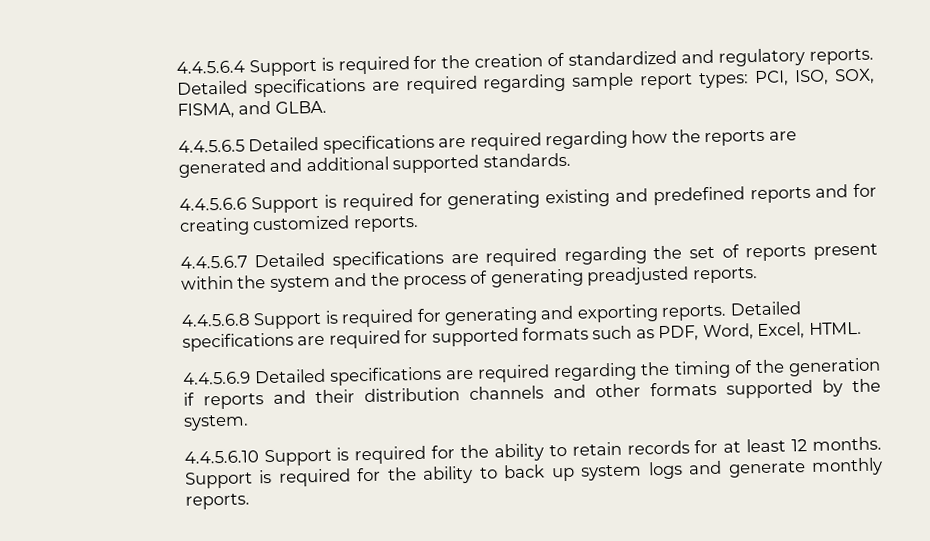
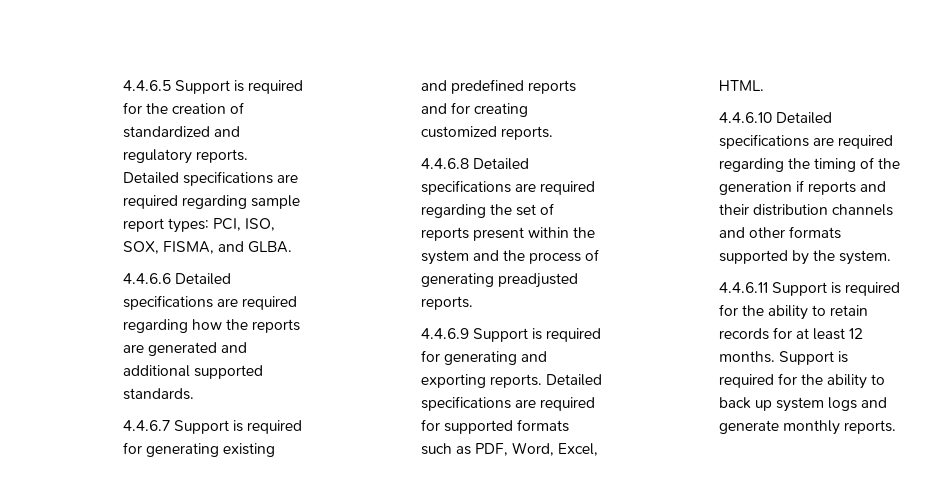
[175,60,245,74] 4.4.5.6.4 -> [122,80,171,91] 4.4.6.5
[177,139,245,153] 4.4.5.6.5 -> [122,273,171,284] 4.4.6.6
[178,197,247,211] 4.4.5.6.6 -> [122,420,170,431] 4.4.6.7
[179,255,248,269] 4.4.5.6.7 -> [420,158,469,169] 4.4.6.8
[180,313,251,327] 4.4.5.6.8 -> [420,328,469,339] 4.4.6.9
[182,371,251,385] 4.4.5.6.9 -> [718,112,772,123] 4.4.6.10
[183,450,259,464] 4.4.5.6.10 -> [718,282,768,293] 4.4.6.11

